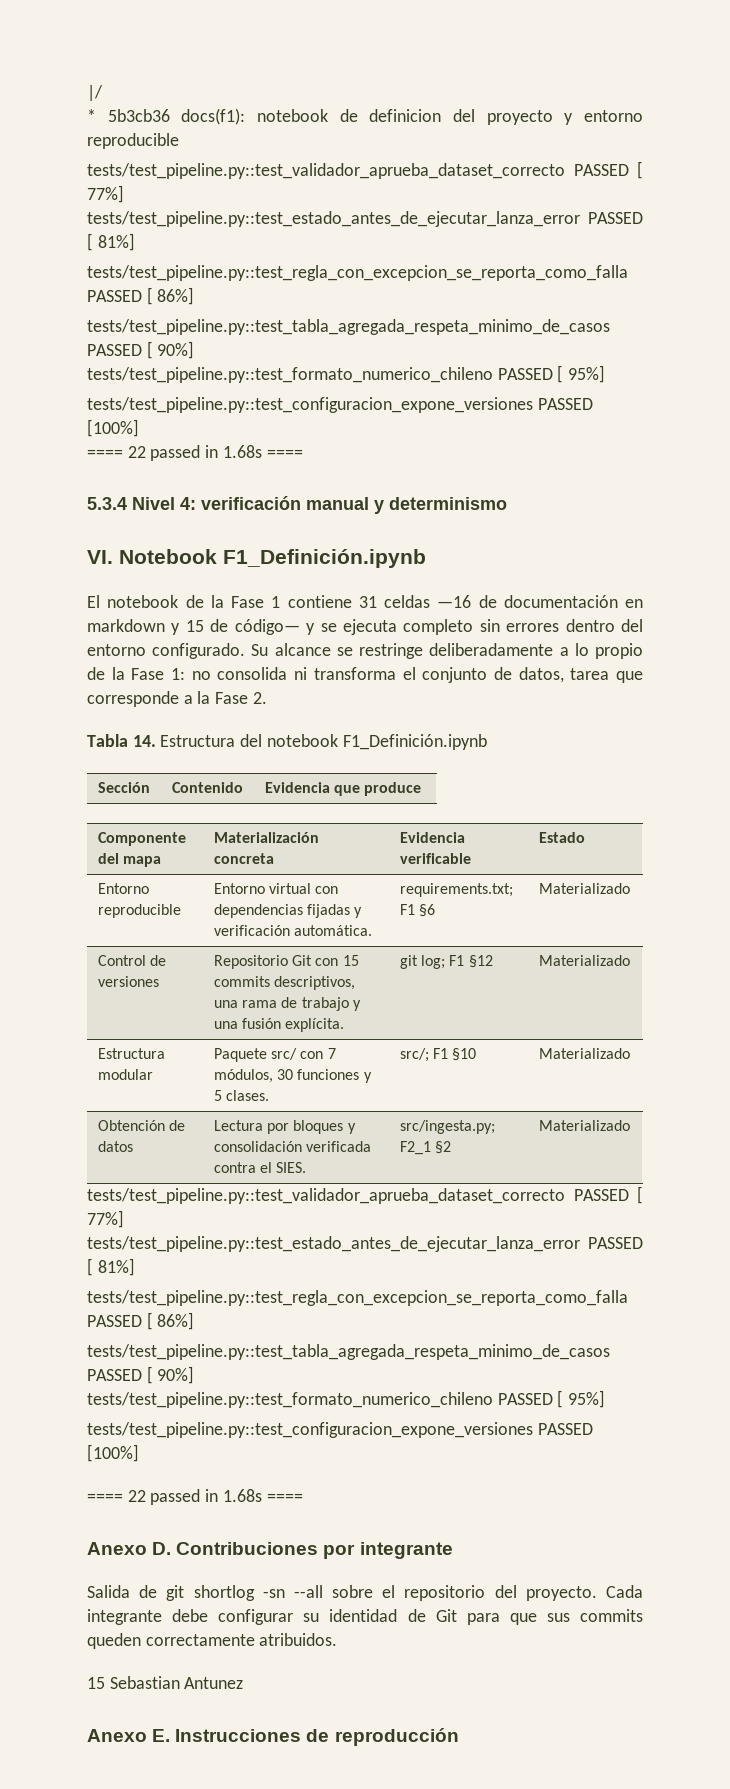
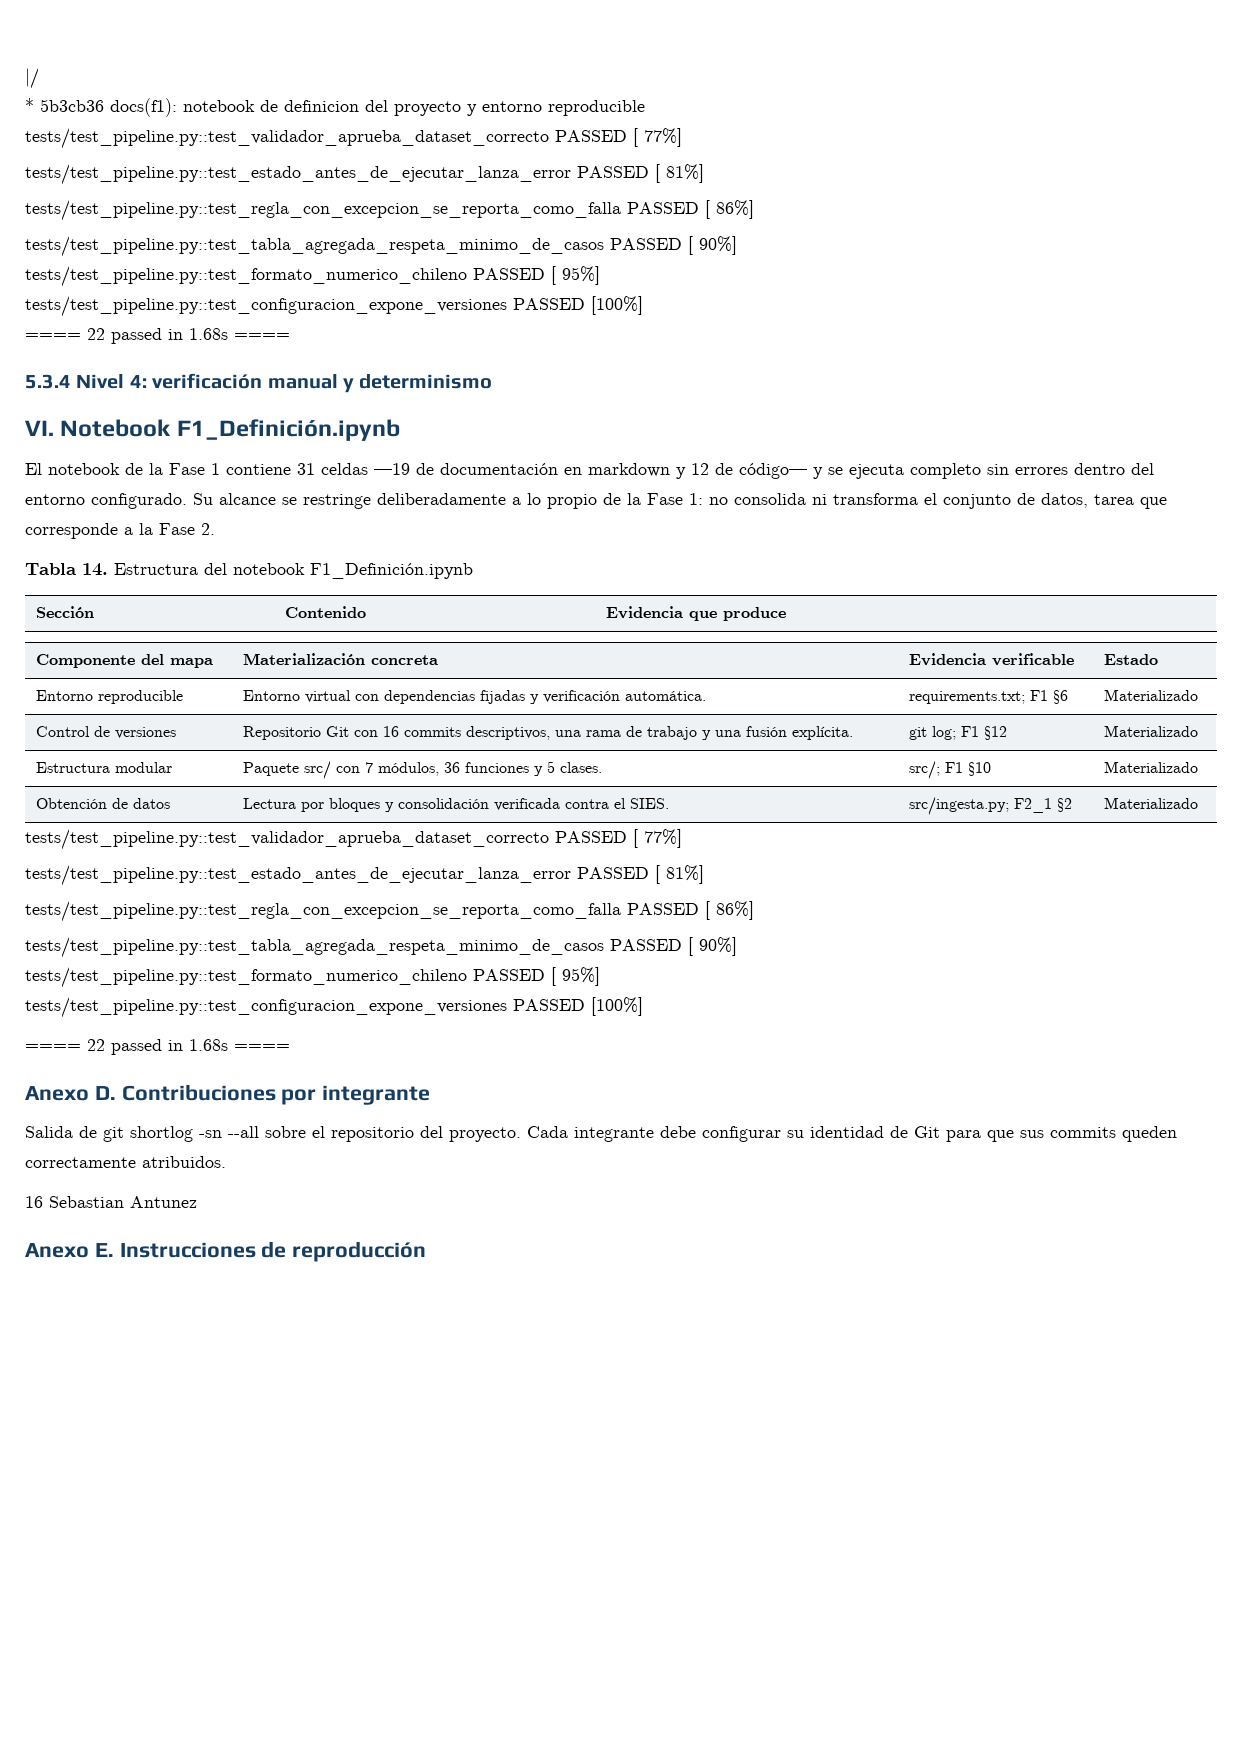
[437,595,472,608] —16 -> [374,463,410,475] —19
[185,620,204,632] 15 -> [691,463,709,475] 12
[342,955,359,966] 15 -> [383,726,400,737] 16
[277,1069,294,1080] 30 -> [444,762,461,773] 36
[87,1677,105,1689] 15 -> [25,1196,43,1208] 16

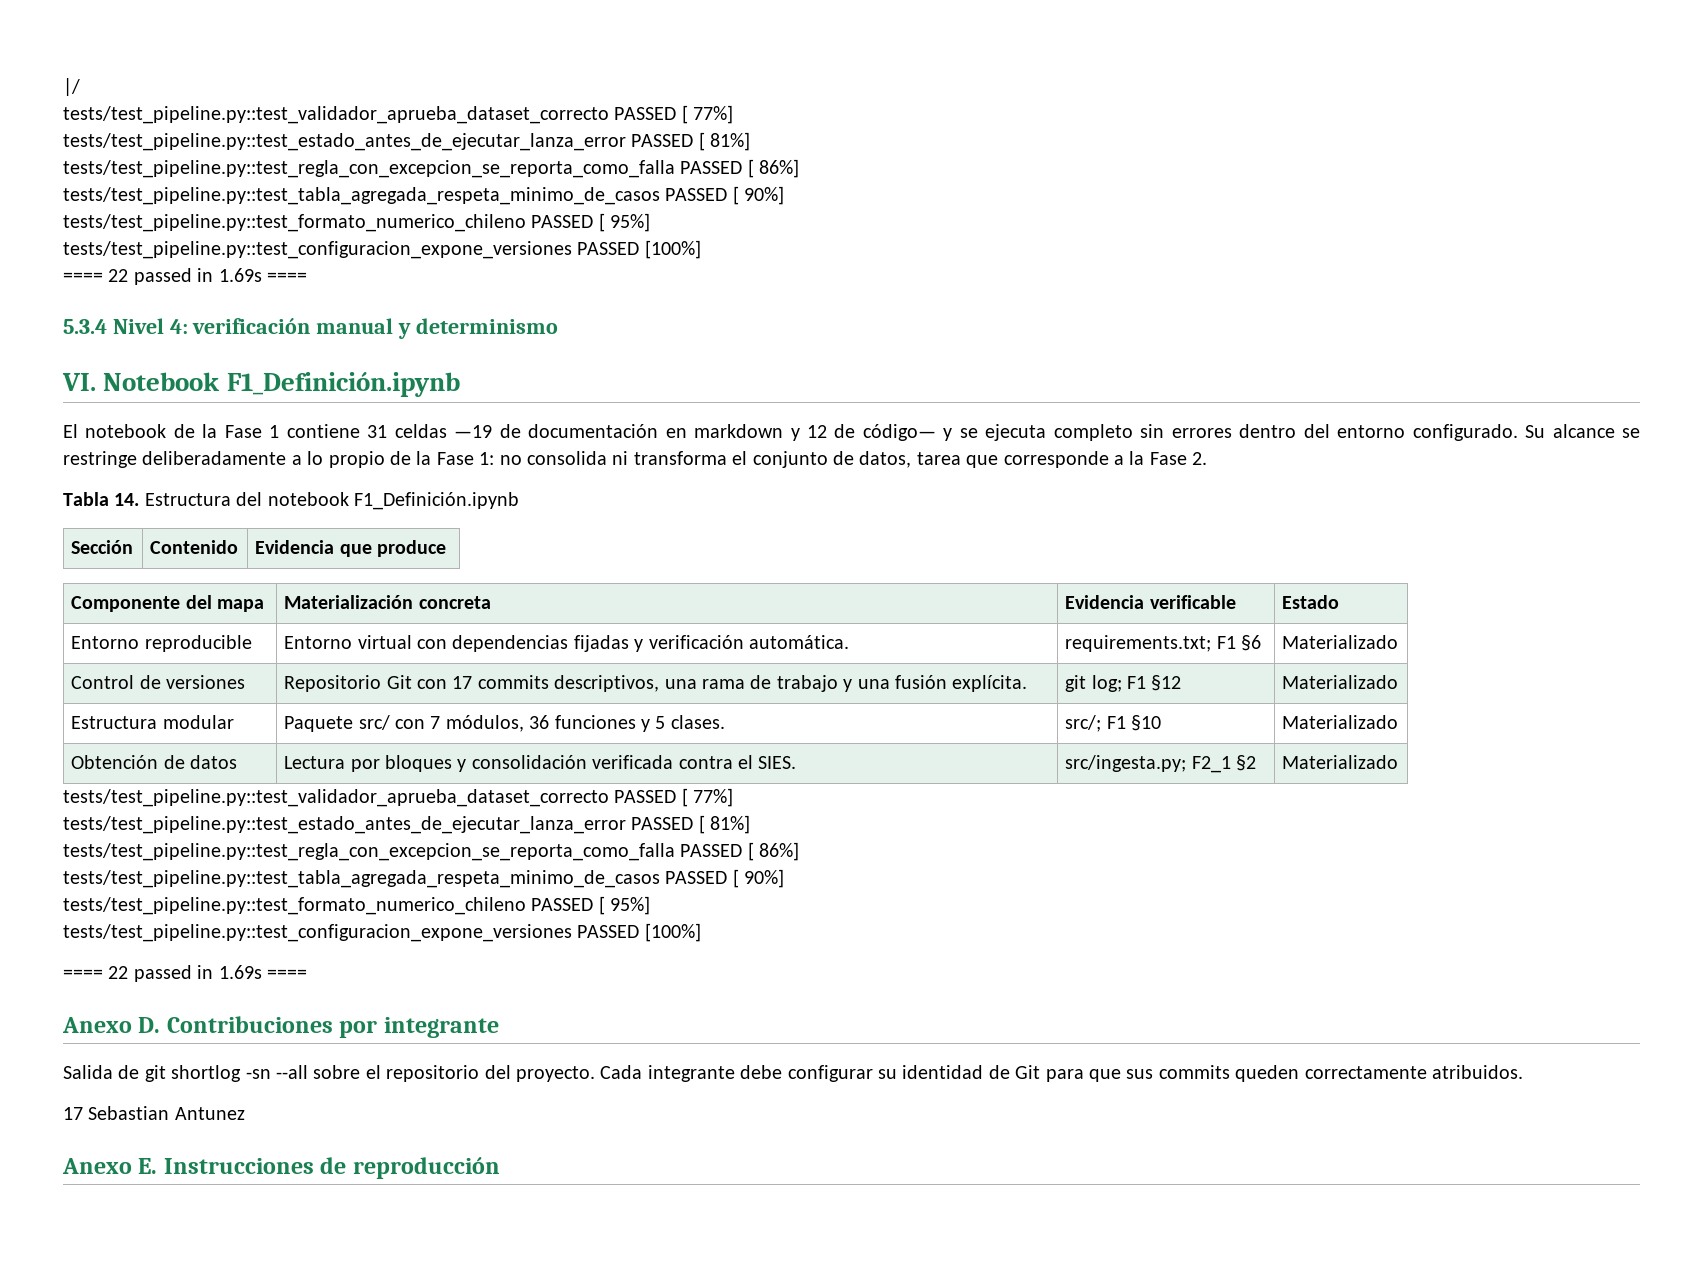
[25,98,645,117] // * 5b3cb36 docs(f1): notebook de definicion del proyecto y entorno reproducible -> (80, 87) none
[189,328,228,340] 1.68s -> [218,268,262,282] 1.69s
[383,726,400,737] 16 -> [452,676,473,689] 17
[189,1039,228,1051] 1.68s -> [218,965,262,979] 1.69s
[25,1196,43,1208] 16 -> [63,1107,83,1120] 17

